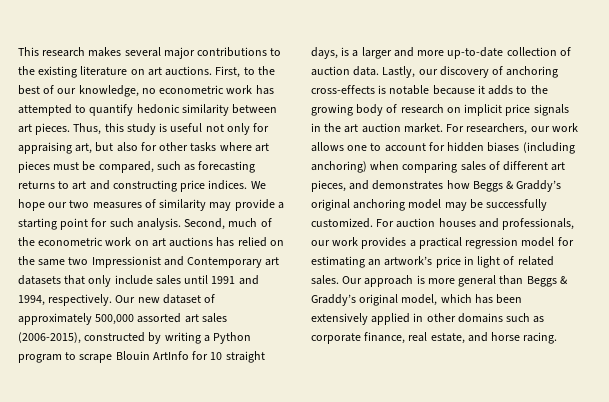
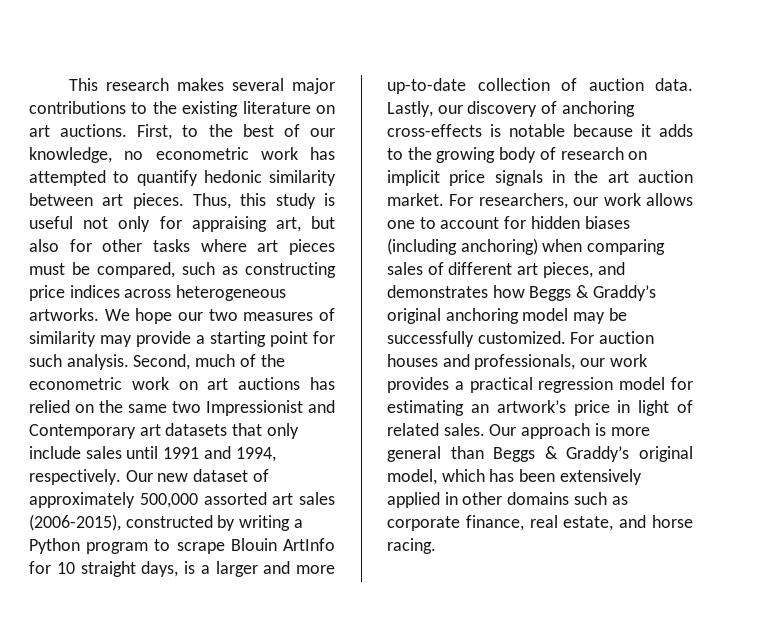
[198,161,256,173] [18,180,248,192] forecasting returns to art and constructing price indices. -> [245,262,336,278] [29,285,287,301] [29,308,99,321] constructing price indices across heterogeneous artworks.

